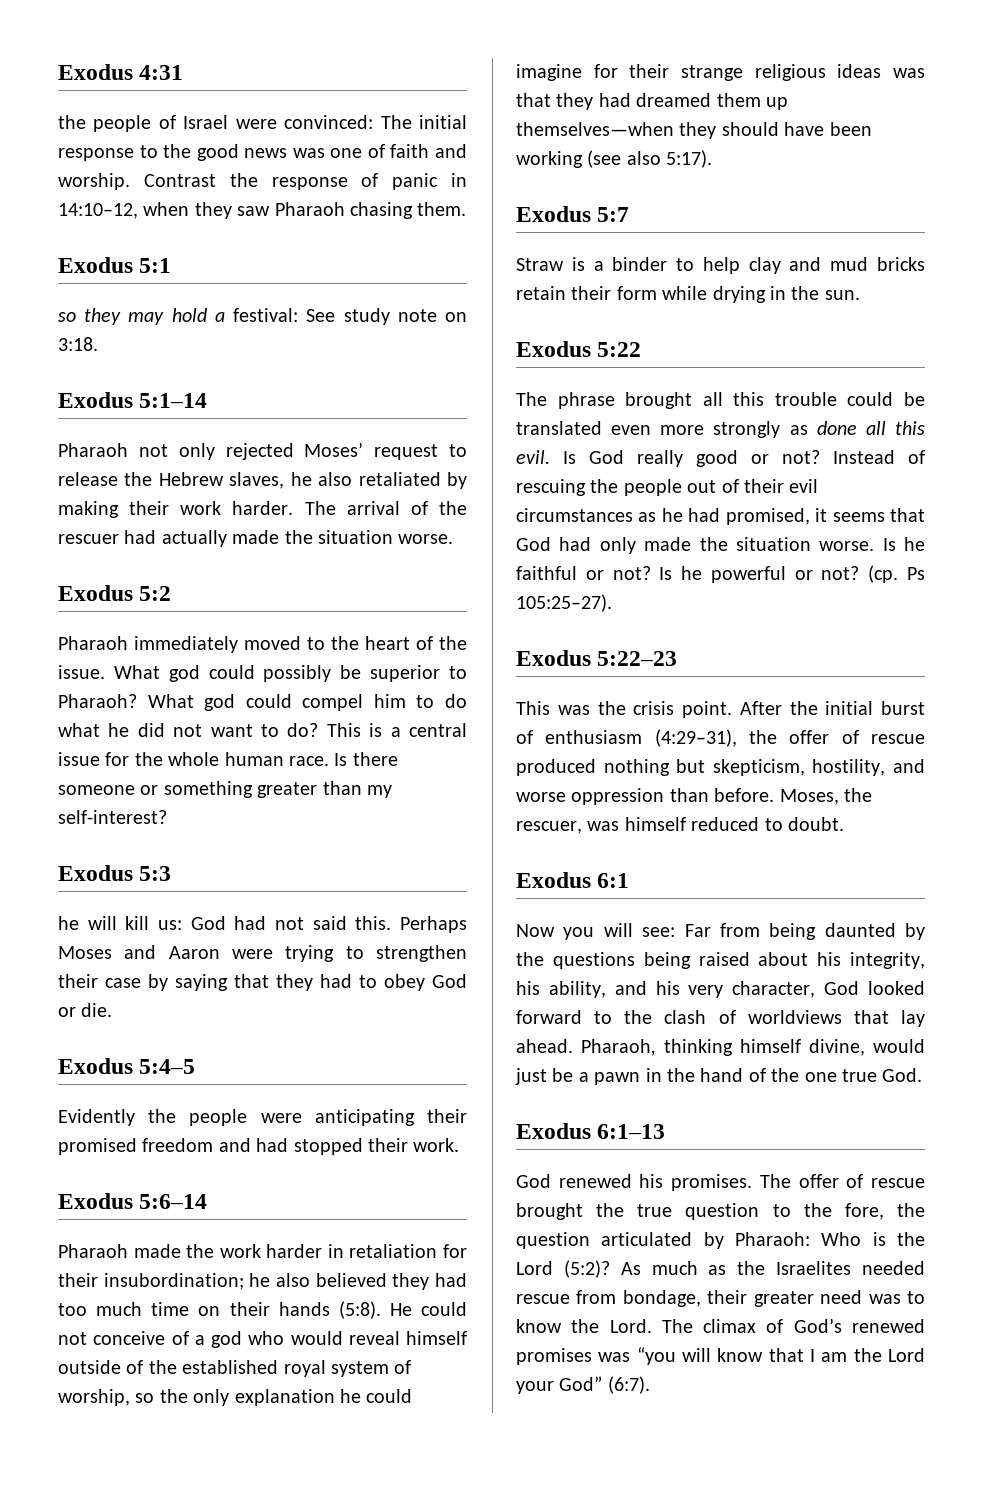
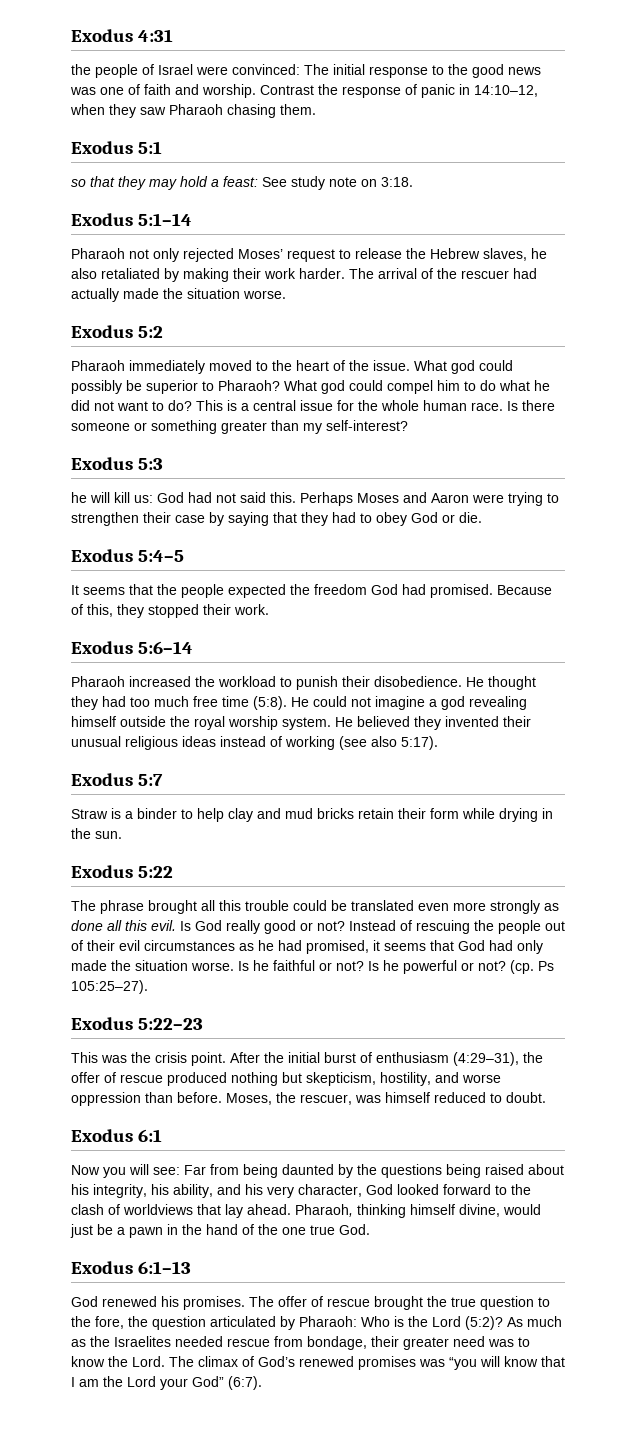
(76, 317) none -> [90,176,115,187] that
[233,308,299,322] festival: -> [223,176,258,187] feast:
[58,1109,467,1126] [58,1138,289,1155] Evidently the people were anticipating their promised freedom and had -> [71,584,552,598] [71,604,144,618] It seems that the people expected the freedom God had promised. Because of this, they
[133,1244,467,1258] [58,1273,468,1290] [58,1301,467,1319] [58,1331,467,1348] [58,1360,412,1377] [58,1389,413,1406] [516,64,925,81] [516,93,788,110] [516,122,872,139] made the work harder in retaliation for their insubordination; he also believed they had too much time on their hands (5:8). He could not conceive of a god who would reveal himself outside of the established royal system of worship, so the only explanation he could imagine for their strange religious ideas was that they had dreamed them up themselves—when they should have been -> [129,676,536,690] [71,696,527,710] [71,716,531,730] [71,736,282,750] increased the workload to punish their disobedience. He thought they had too much free time (5:8). He could not imagine a god revealing himself outside the royal worship system. He believed they invented their unusual religious ideas instead of

